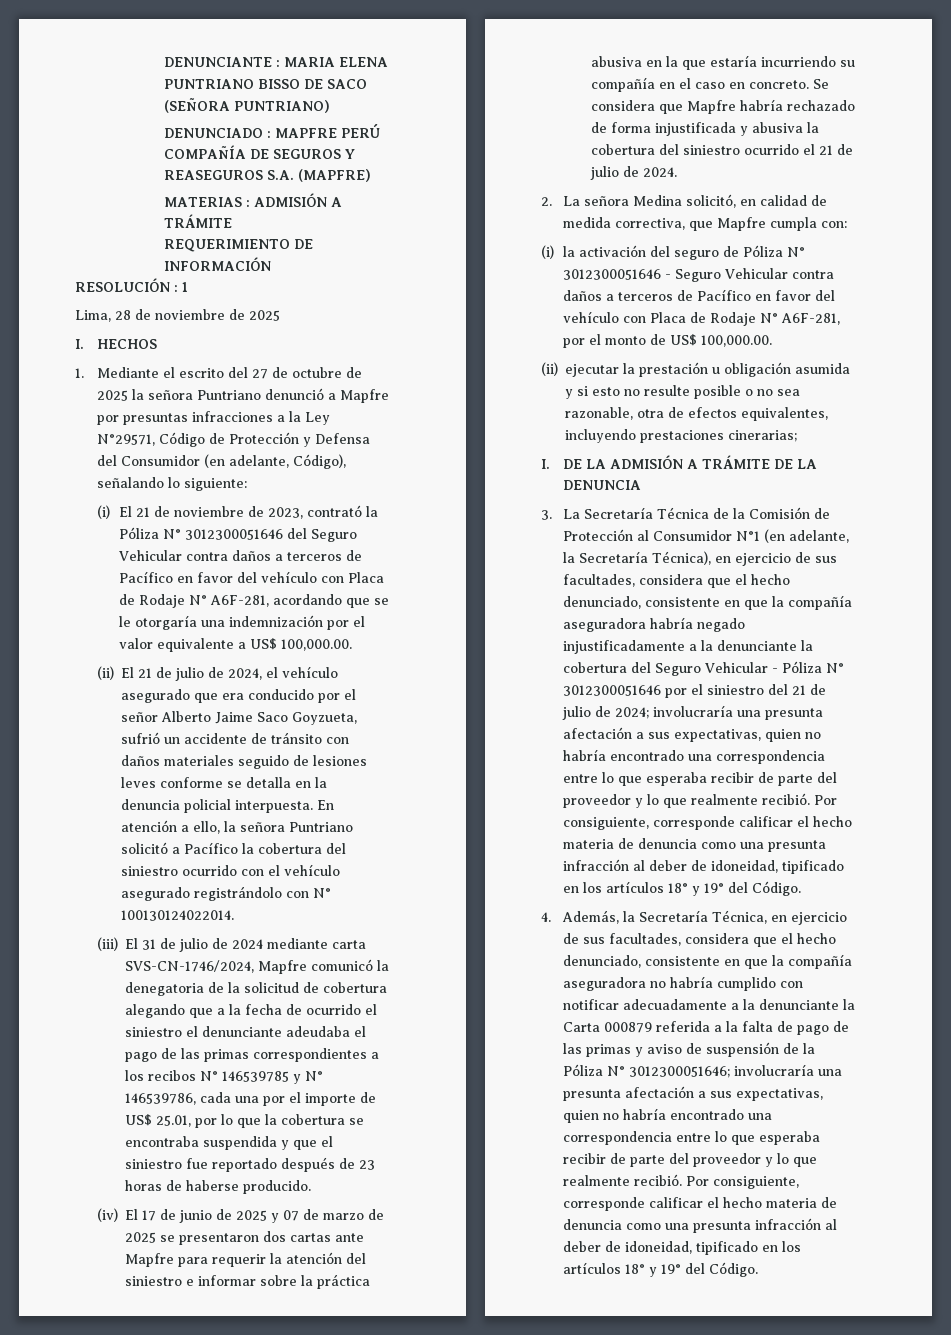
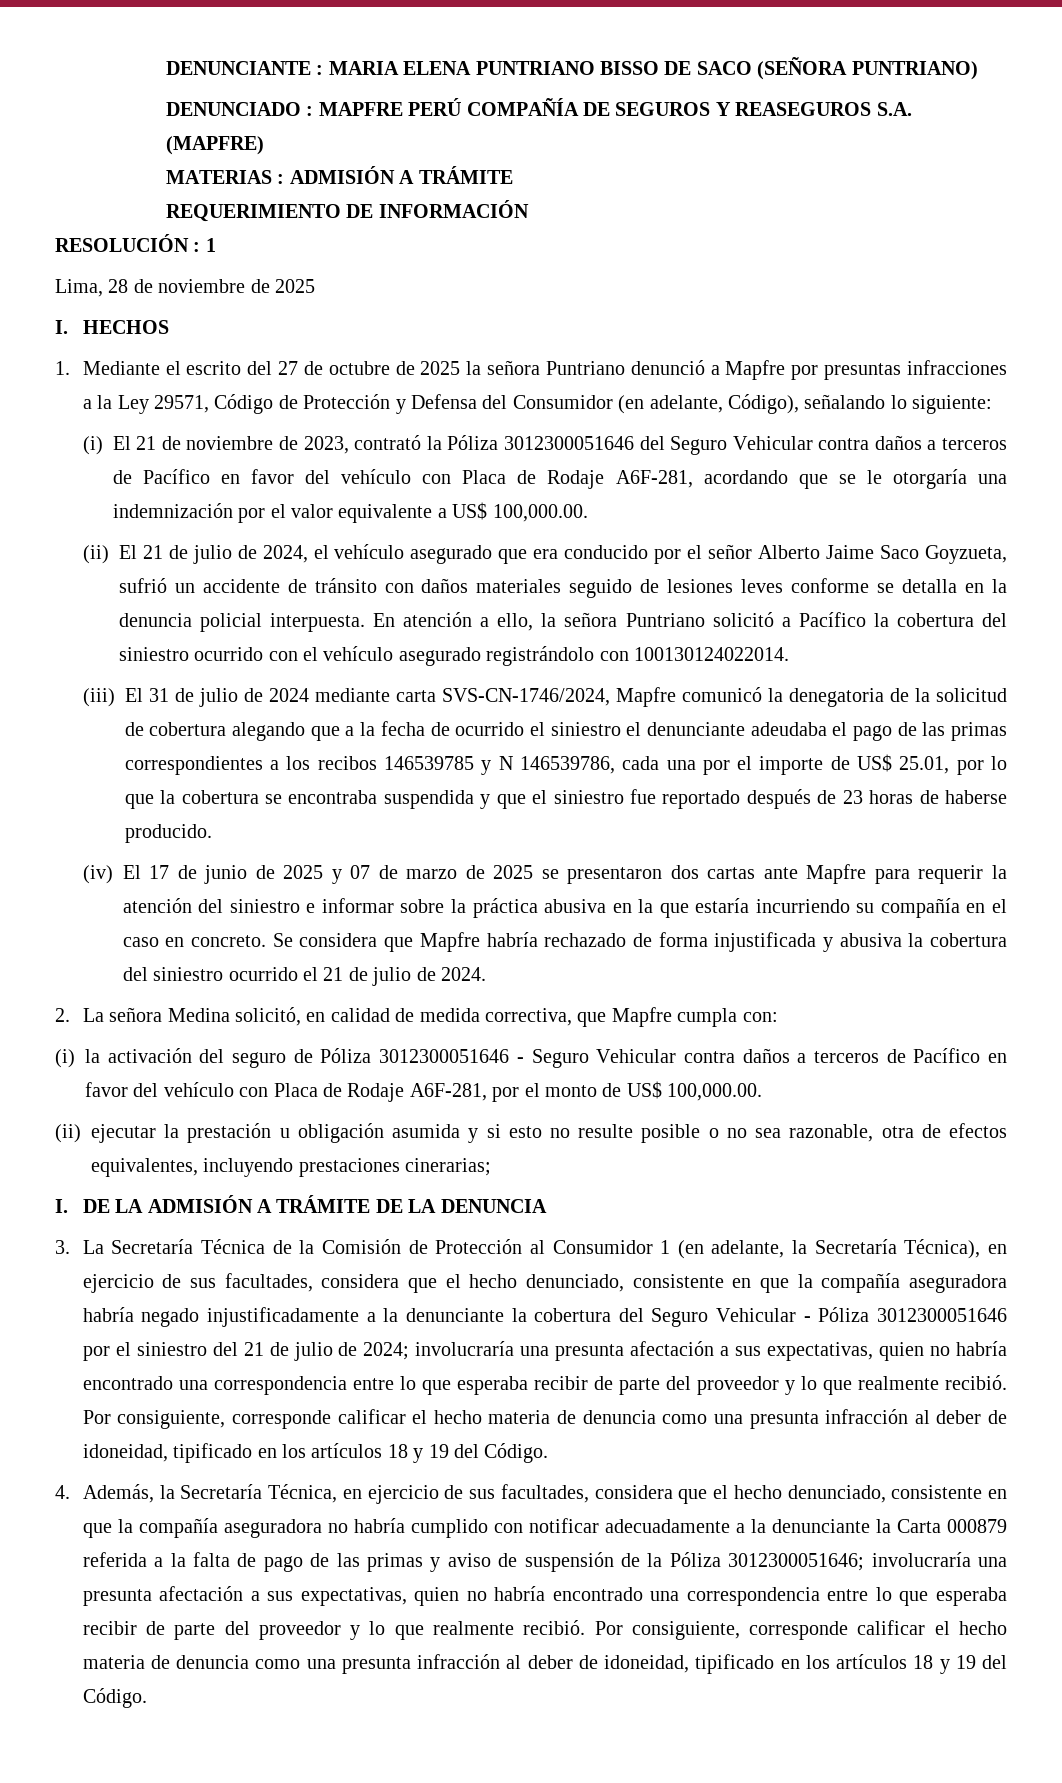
[97,434,156,446] N°29571, -> [153,395,209,413] 29571,
[163,529,182,539] N° -> (499, 442) none
[189,595,208,605] N° -> (605, 479) none
[313,888,332,898] N° -> (629, 656) none
[200,1071,219,1081] N° -> (377, 763) none
[305,1071,324,1081] N° -> [498,756,513,770] N
[787,247,806,257] N° -> (372, 1055) none
[760,313,779,323] N° -> (405, 1092) none
[736,531,761,541] N°1 -> [660,1240,671,1254] 1
[826,663,845,673] N° -> (870, 1314) none
[668,883,725,896] 18° y 19° -> [387,1444,449,1463] 18 y 19
[607,1066,626,1076] N° -> (721, 1559) none
[625,1264,682,1277] 18° y 19° -> [913,1655,976,1674] 18 y 19

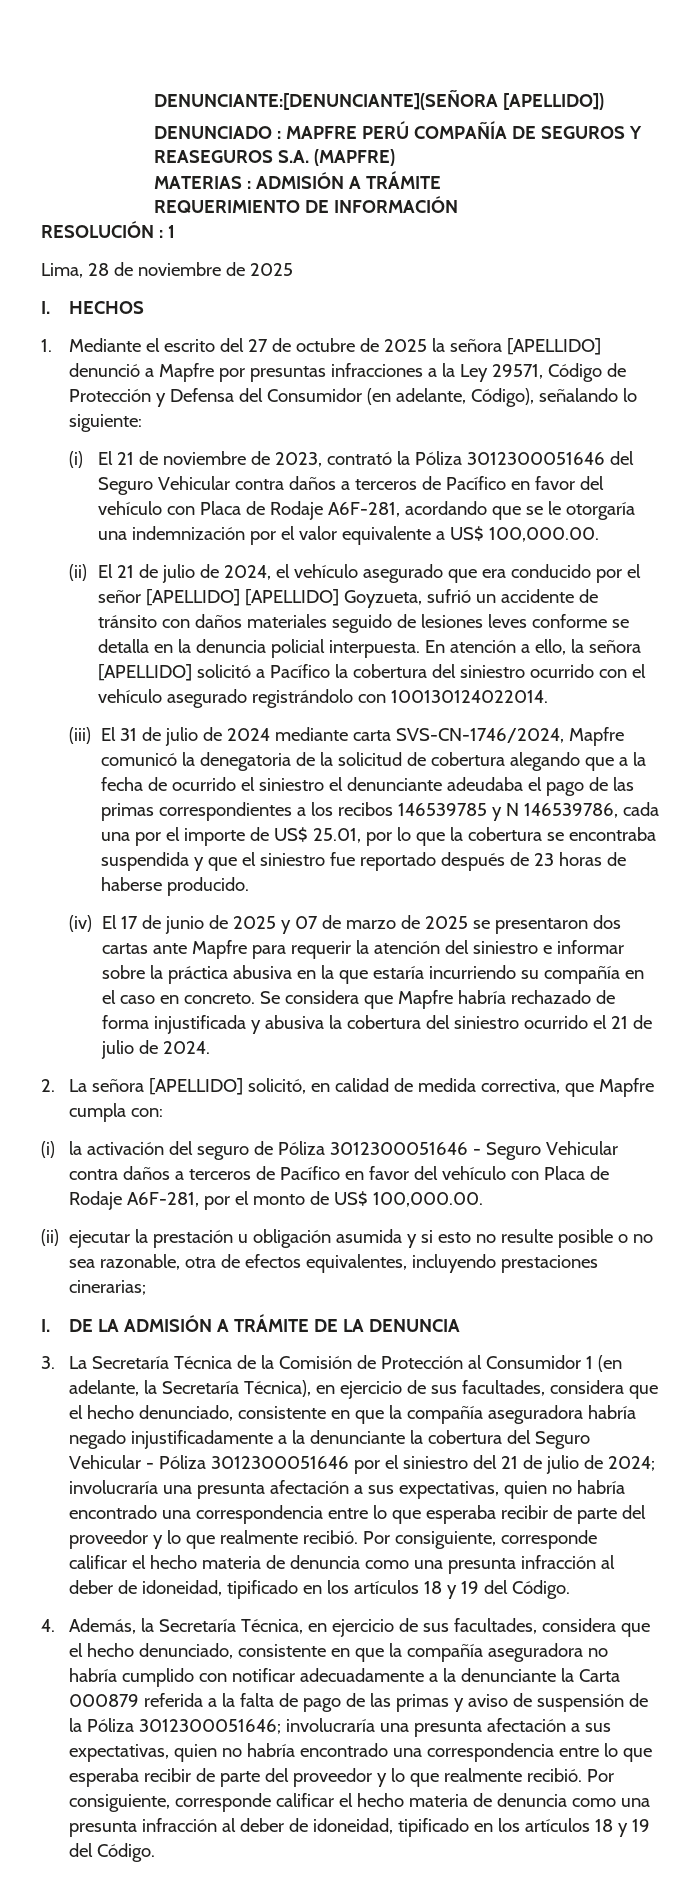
[165,57,978,80] DENUNCIANTE : MARIA ELENA PUNTRIANO BISSO DE SACO (SEÑORA PUNTRIANO) -> [154,90,605,110] DENUNCIANTE:[DENUNCIANTE](SEÑORA [APELLIDO])
[545,361,625,375] Puntriano -> [507,338,602,355] [APELLIDO]
[758,545,920,559] Alberto Jaime Saco -> [145,589,339,606] [APELLIDO] [APELLIDO]
[625,613,705,627] Puntriano -> [97,664,192,681] [APELLIDO]
[167,1008,230,1022] Medina -> [149,1078,244,1095] [APELLIDO]

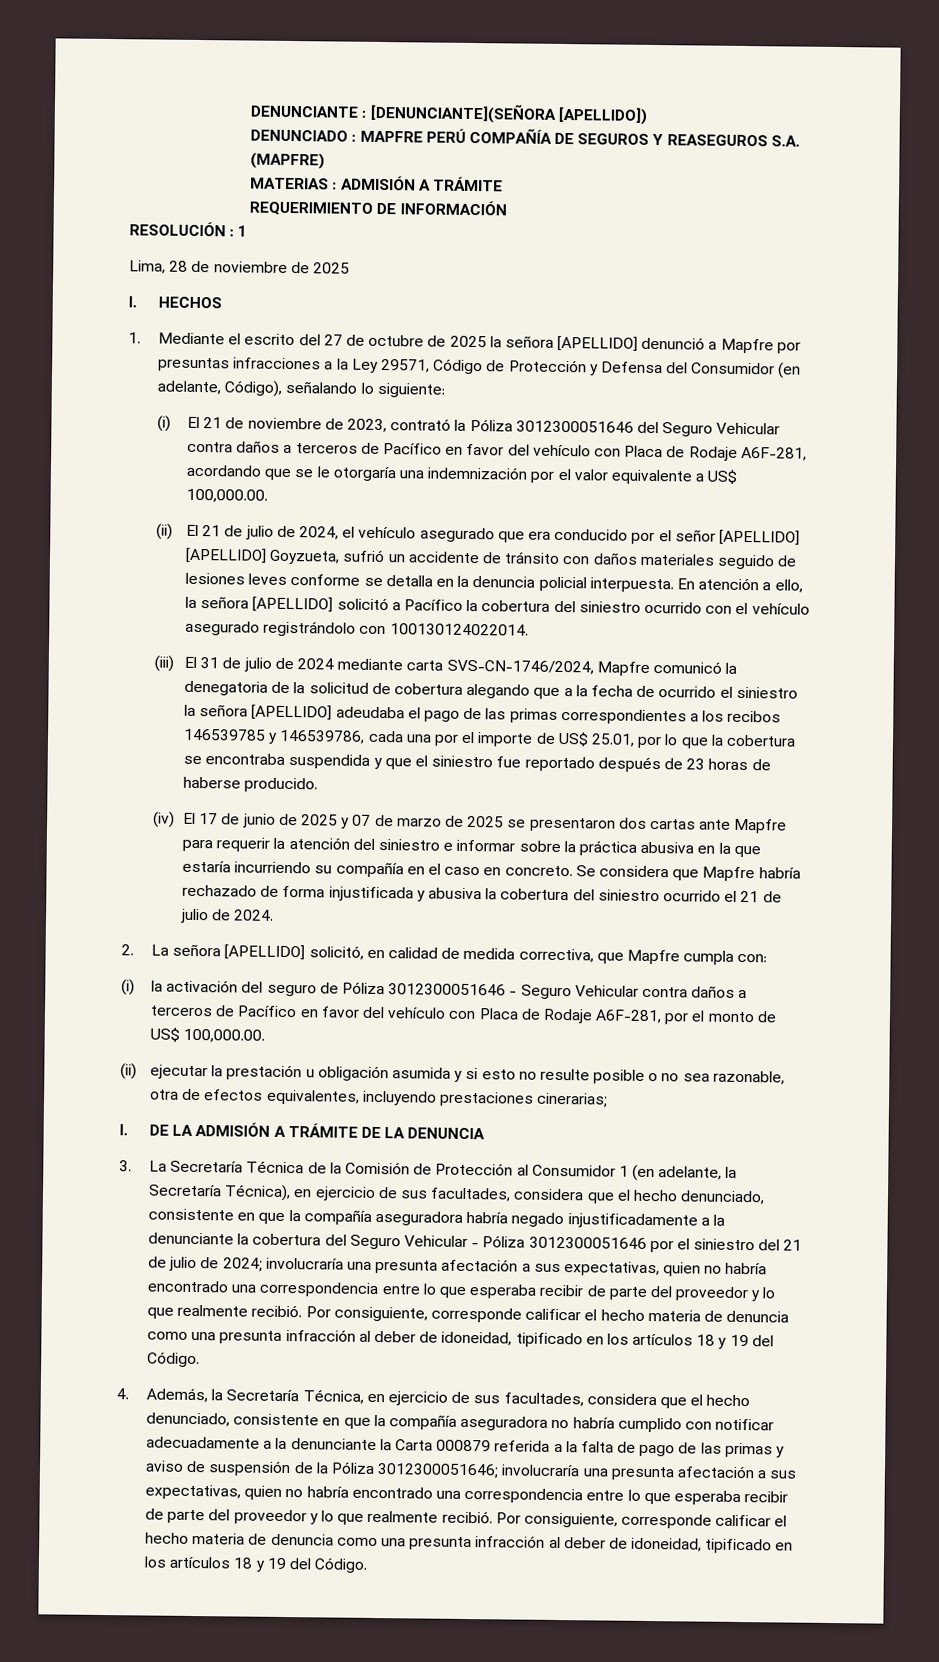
[154,90,499,110] DENUNCIANTE:[DENUNCIANTE](SEÑORA -> [250,102,556,124] DENUNCIANTE : [DENUNCIANTE](SEÑORA
[328,777,442,791] el denunciante -> [184,704,333,721] la señora [APELLIDO]
[505,803,519,816] N -> (279, 738) none

